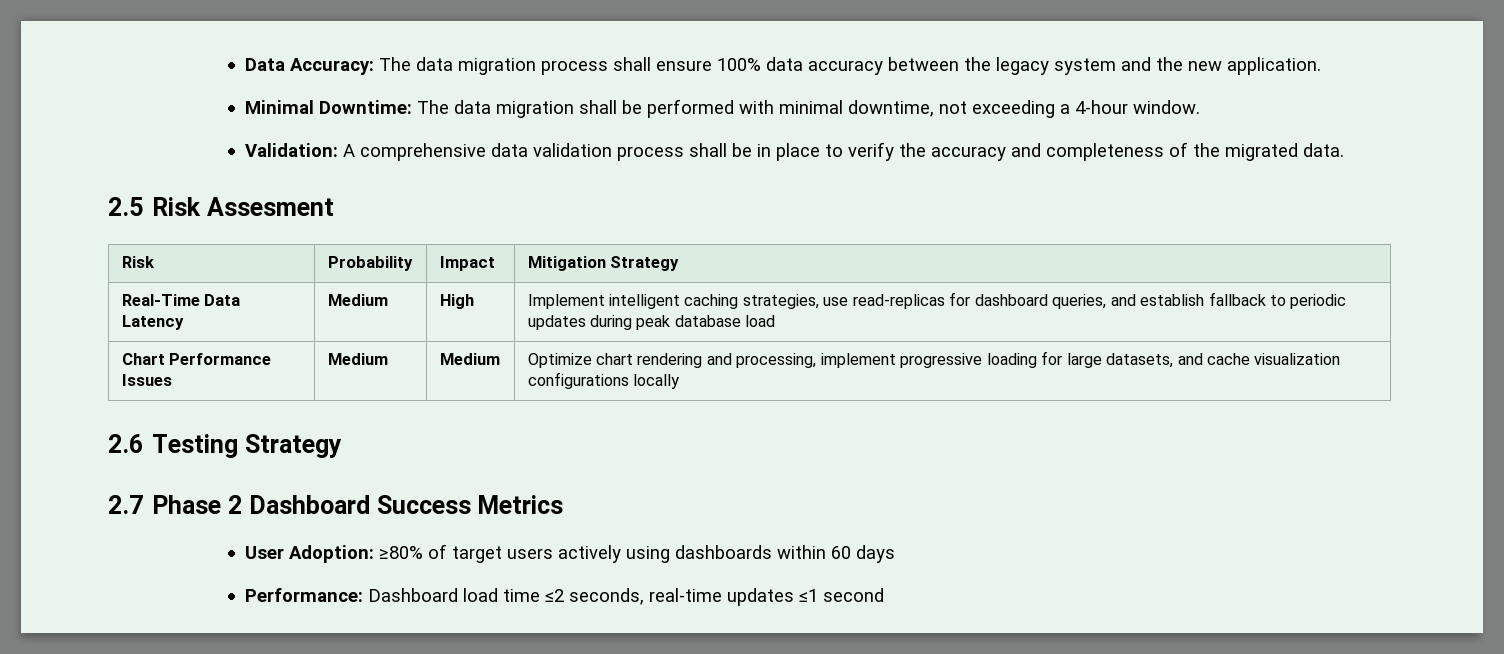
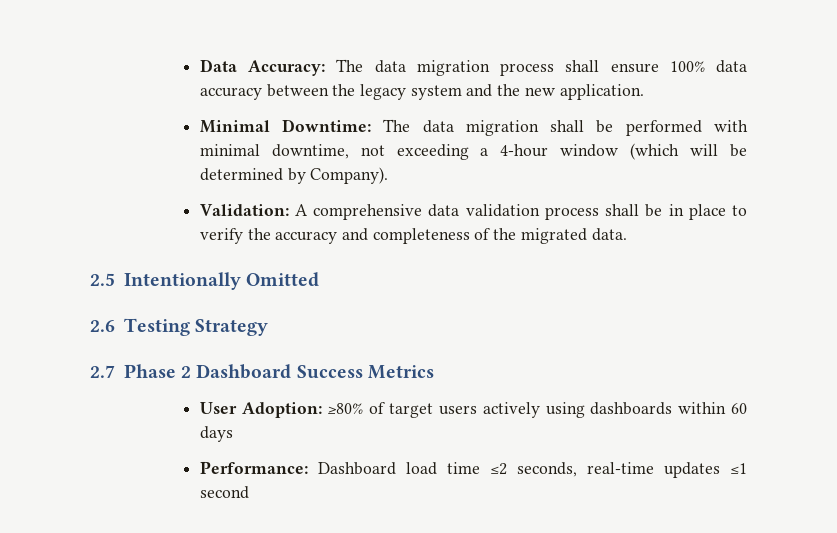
[1132,100,1200,114] window. -> [560,143,747,160] [199,167,389,184] window (which will be determined by Company).
[152,197,334,216] [121,256,155,268] [327,256,413,271] [439,256,495,271] [527,256,680,271] [121,294,241,306] [121,315,184,330] [327,294,388,306] [439,294,474,309] [527,292,1347,309] [527,315,776,330] [121,353,272,365] [121,374,172,386] [327,353,388,365] [439,353,500,365] [527,351,1341,368] [527,372,680,389] Risk Assesment // Risk | Probability | Impact | Mitigation Strategy // Real-Time Data Latency | Medium | High | Implement intelligent caching strategies, use read-replicas for dashboard queries, and establish fallback to periodic updates during peak database load // Chart Performance Issues | Medium | Medium | Optimize chart rendering and processing, implement progressive loading for large datasets, and cache visualization configurations locally -> [123,272,320,290] Intentionally Omitted

